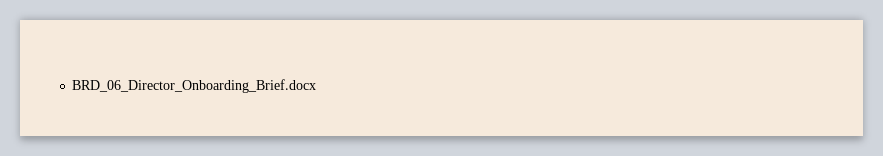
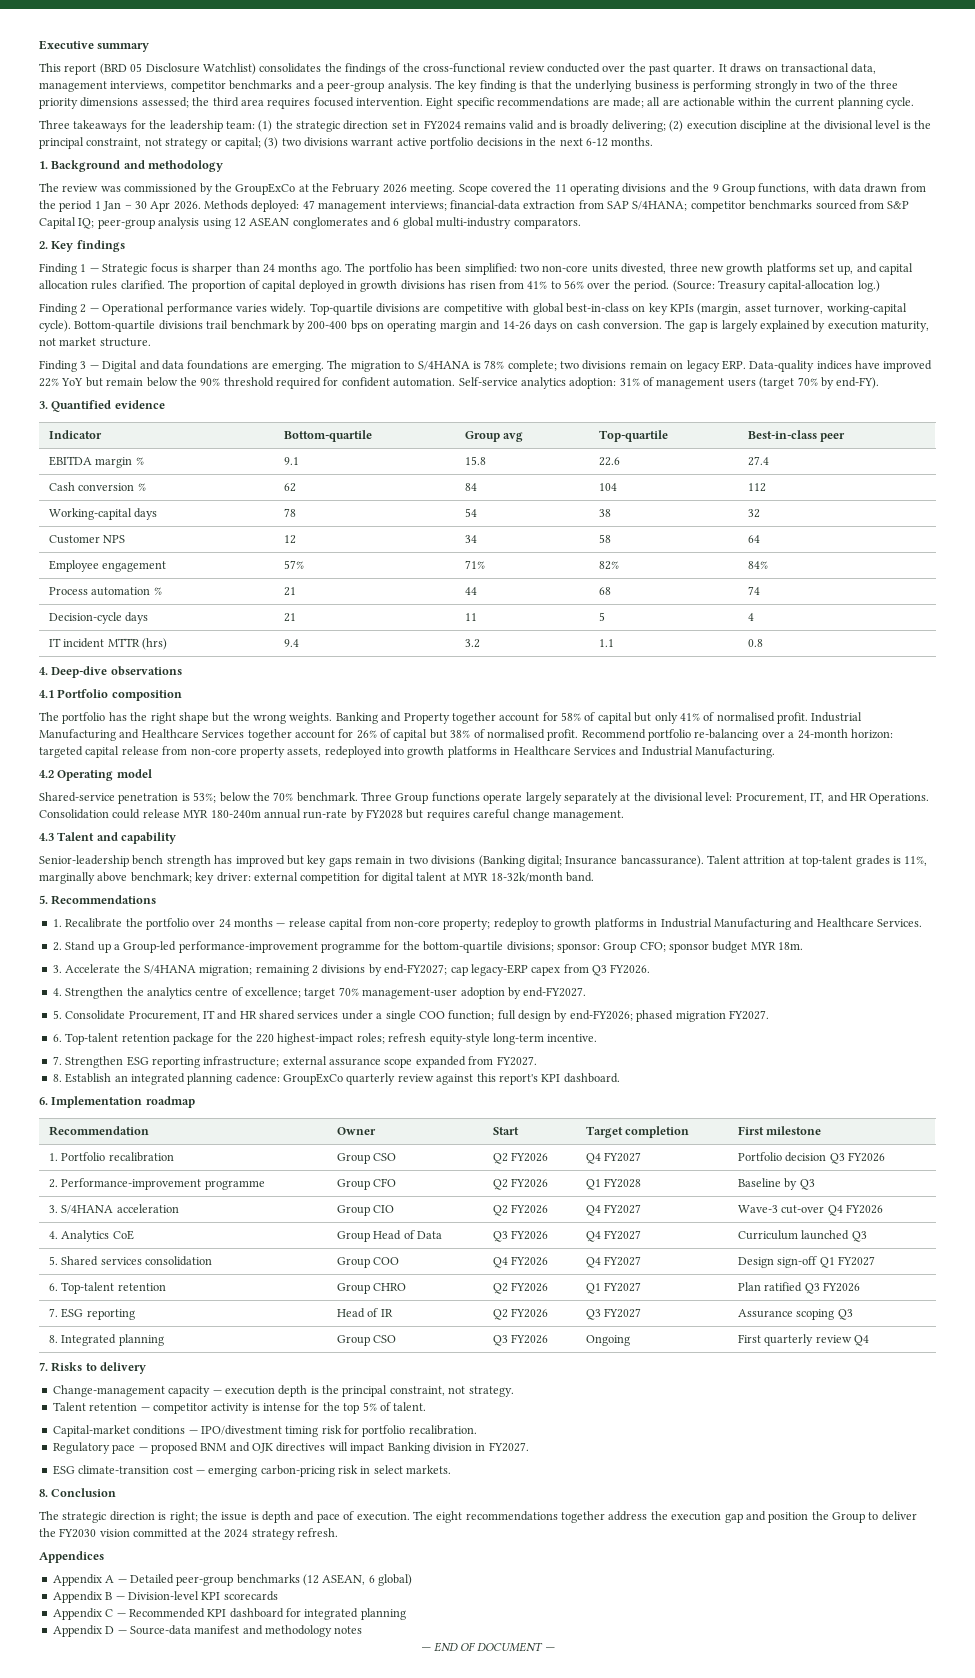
[72,79,317,93] BRD_06_Director_Onboarding_Brief.docx -> [39,40,150,52] [39,63,877,75] [39,80,898,92] [39,97,914,109] [39,120,932,132] [39,137,654,149] [39,160,224,172] [39,183,926,195] [39,200,910,212] [39,217,581,229] [39,240,125,252] [39,263,914,275] [39,280,880,292] [39,303,907,315] [39,320,929,332] [39,337,151,347] [39,360,933,372] [39,377,880,389] [39,400,165,412] [48,430,102,439] [283,430,372,442] [464,431,524,442] [598,430,668,442] [747,430,846,442] [48,456,144,468] [283,457,299,465] [464,456,486,465] [598,457,620,466] [747,456,769,466] [48,482,146,491] [283,483,296,492] [464,483,477,491] [598,483,617,491] [747,483,766,492] [48,508,158,520] [283,508,296,517] [464,508,477,517] [598,509,611,517] [747,509,760,518] [48,535,126,544] [283,535,296,544] [464,535,477,543] [598,534,611,543] [747,535,760,543] [48,560,167,572] [283,560,304,569] [464,560,485,569] [598,561,619,570] [747,561,768,569] [48,587,162,596] [283,587,296,596] [464,587,477,595] [598,587,611,595] [747,586,760,595] [48,612,149,624] [283,613,296,622] [464,613,477,621] [598,612,605,621] [747,613,754,621] [48,638,168,650] [283,639,299,647] [464,639,480,648] [598,639,614,647] [747,639,763,647] [39,666,182,678] [39,689,182,701] [39,712,863,724] [39,729,893,741] [39,746,775,758] [39,769,152,781] [39,792,930,804] [39,809,624,821] [39,832,177,844] [39,855,928,867] [39,872,594,884] [39,895,157,905] [52,918,922,930] [52,941,804,953] [52,964,651,976] [52,987,587,999] [52,1010,769,1022] [52,1033,598,1045] [52,1056,537,1068] [52,1073,620,1085] [39,1096,195,1108] [48,1126,149,1136] [336,1127,376,1135] [492,1127,519,1135] [585,1126,690,1138] [737,1126,822,1135] [48,1152,174,1162] [336,1153,397,1164] [492,1152,549,1164] [585,1152,642,1164] [737,1152,886,1164] [48,1178,265,1190] [336,1178,397,1190] [492,1178,549,1190] [585,1178,642,1190] [737,1178,815,1190] [48,1204,179,1214] [336,1205,395,1216] [492,1204,549,1216] [585,1204,642,1216] [737,1204,884,1216] [48,1230,134,1242] [336,1230,443,1242] [492,1230,549,1242] [585,1230,642,1242] [737,1230,867,1242] [48,1256,213,1266] [336,1257,400,1268] [492,1256,549,1268] [585,1256,642,1268] [737,1256,876,1268] [48,1282,166,1294] [336,1283,407,1294] [492,1282,549,1294] [585,1282,642,1294] [737,1282,861,1294] [48,1308,135,1320] [336,1308,393,1318] [492,1308,549,1320] [585,1308,642,1320] [737,1309,853,1320] [48,1334,164,1346] [336,1335,397,1346] [492,1334,549,1346] [585,1335,630,1346] [737,1334,870,1346] [39,1362,147,1374] [52,1385,514,1397] [52,1402,427,1414] [52,1425,477,1437] [52,1442,529,1454] [52,1465,452,1477] [39,1488,117,1497] [39,1511,917,1523] [39,1528,338,1540] [39,1551,104,1563] [52,1574,413,1586] [52,1591,278,1603] [52,1608,406,1620] [52,1625,363,1637] [421,1642,555,1652] Executive summary // This report (BRD 05 Disclosure Watchlist) consolidates the findings of the cross-functional review conducted over the past quarter. It draws on transactional data, management interviews, competitor benchmarks and a peer-group analysis. The key finding is that the underlying business is performing strongly in two of the three priority dimensions assessed; the third area requires focused intervention. Eight specific recommendations are made; all are actionable within the current planning cycle. // Three takeaways for the leadership team: (1) the strategic direction set in FY2024 remains valid and is broadly delivering; (2) execution discipline at the divisional level is the principal constraint, not strategy or capital; (3) two divisions warrant active portfolio decisions in the next 6-12 months. // 1. Background and methodology // The review was commissioned by the GroupExCo at the February 2026 meeting. Scope covered the 11 operating divisions and the 9 Group functions, with data drawn from the period 1 Jan – 30 Apr 2026. Methods deployed: 47 management interviews; financial-data extraction from SAP S/4HANA; competitor benchmarks sourced from S&P Capital IQ; peer-group analysis using 12 ASEAN conglomerates and 6 global multi-industry comparators. // 2. Key findings // Finding 1 — Strategic focus is sharper than 24 months ago. The portfolio has been simplified: two non-core units divested, three new growth platforms set up, and capital allocation rules clarified. The proportion of capital deployed in growth divisions has risen from 41% to 56% over the period. (Source: Treasury capital-allocation log.) // Finding 2 — Operational performance varies widely. Top-quartile divisions are competitive with global best-in-class on key KPIs (margin, asset turnover, working-capital cycle). Bottom-quartile divisions trail benchmark by 200-400 bps on operating margin and 14-26 days on cash conversion. The gap is largely explained by execution maturity, not market structure. // Finding 3 — Digital and data foundations are emerging. The migration to S/4HANA is 78% complete; two divisions remain on legacy ERP. Data-quality indices have improved 22% YoY but remain below the 90% threshold required for confident automation. Self-service analytics adoption: 31% of management users (target 70% by end-FY). // 3. Quantified evidence // Indicator | Bottom-quartile | Group avg | Top-quartile | Best-in-class peer // EBITDA margin % | 9.1 | 15.8 | 22.6 | 27.4 // Cash conversion % | 62 | 84 | 104 | 112 // Working-capital days | 78 | 54 | 38 | 32 // Customer NPS | 12 | 34 | 58 | 64 // Employee engagement | 57% | 71% | 82% | 84% // Process automation % | 21 | 44 | 68 | 74 // Decision-cycle days | 21 | 11 | 5 | 4 // IT incident MTTR (hrs) | 9.4 | 3.2 | 1.1 | 0.8 // 4. Deep-dive observations // 4.1 Portfolio composition // The portfolio has the right shape but the wrong weights. Banking and Property together account for 58% of capital but only 41% of normalised profit. Industrial Manufacturing and Healthcare Services together account for 26% of capital but 38% of normalised profit. Recommend portfolio re-balancing over a 24-month horizon: targeted capital release from non-core property assets, redeployed into growth platforms in Healthcare Services and Industrial Manufacturing. // 4.2 Operating model // Shared-service penetration is 53%; below the 70% benchmark. Three Group functions operate largely separately at the divisional level: Procurement, IT, and HR Operations. Consolidation could release MYR 180-240m annual run-rate by FY2028 but requires careful change management. // 4.3 Talent and capability // Senior-leadership bench strength has improved but key gaps remain in two divisions (Banking digital; Insurance bancassurance). Talent attrition at top-talent grades is 11%, marginally above benchmark; key driver: external competition for digital talent at MYR 18-32k/month band. // 5. Recommendations // 1. Recalibrate the portfolio over 24 months — release capital from non-core property; redeploy to growth platforms in Industrial Manufacturing and Healthcare Services. // 2. Stand up a Group-led performance-improvement programme for the bottom-quartile divisions; sponsor: Group CFO; sponsor budget MYR 18m. // 3. Accelerate the S/4HANA migration; remaining 2 divisions by end-FY2027; cap legacy-ERP capex from Q3 FY2026. // 4. Strengthen the analytics centre of excellence; target 70% management-user adoption by end-FY2027. // 5. Consolidate Procurement, IT and HR shared services under a single COO function; full design by end-FY2026; phased migration FY2027. // 6. Top-talent retention package for the 220 highest-impact roles; refresh equity-style long-term incentive. // 7. Strengthen ESG reporting infrastructure; external assurance scope expanded from FY2027. // 8. Establish an integrated planning cadence: GroupExCo quarterly review against this report's KPI dashboard. // 6. Implementation roadmap // Recommendation | Owner | Start | Target completion | First milestone // 1. Portfolio recalibration | Group CSO | Q2 FY2026 | Q4 FY2027 | Portfolio decision Q3 FY2026 // 2. Performance-improvement programme | Group CFO | Q2 FY2026 | Q1 FY2028 | Baseline by Q3 // 3. S/4HANA acceleration | Group CIO | Q2 FY2026 | Q4 FY2027 | Wave-3 cut-over Q4 FY2026 // 4. Analytics CoE | Group Head of Data | Q3 FY2026 | Q4 FY2027 | Curriculum launched Q3 // 5. Shared services consolidation | Group COO | Q4 FY2026 | Q4 FY2027 | Design sign-off Q1 FY2027 // 6. Top-talent retention | Group CHRO | Q2 FY2026 | Q1 FY2027 | Plan ratified Q3 FY2026 // 7. ESG reporting | Head of IR | Q2 FY2026 | Q3 FY2027 | Assurance scoping Q3 // 8. Integrated planning | Group CSO | Q3 FY2026 | Ongoing | First quarterly review Q4 // 7. Risks to delivery // Change-management capacity — execution depth is the principal constraint, not strategy. // Talent retention — competitor activity is intense for the top 5% of talent. // Capital-market conditions — IPO/divestment timing risk for portfolio recalibration. // Regulatory pace — proposed BNM and OJK directives will impact Banking division in FY2027. // ESG climate-transition cost — emerging carbon-pricing risk in select markets. // 8. Conclusion // The strategic direction is right; the issue is depth and pace of execution. The eight recommendations together address the execution gap and position the Group to deliver the FY2030 vision committed at the 2024 strategy refresh. // Appendices // Appendix A — Detailed peer-group benchmarks (12 ASEAN, 6 global) // Appendix B — Division-level KPI scorecards // Appendix C — Recommended KPI dashboard for integrated planning // Appendix D — Source-data manifest and methodology notes // — END OF DOCUMENT —

